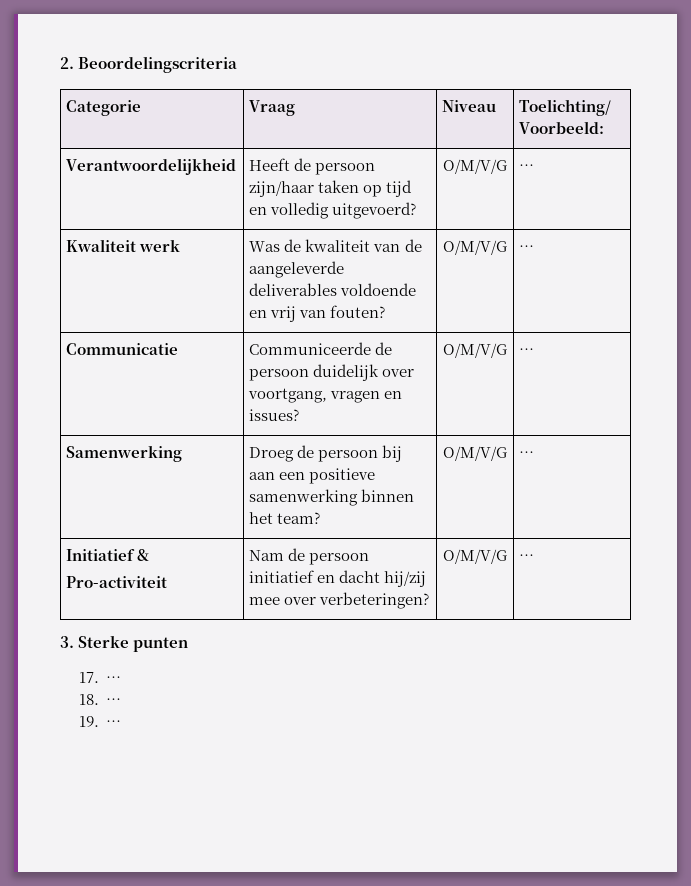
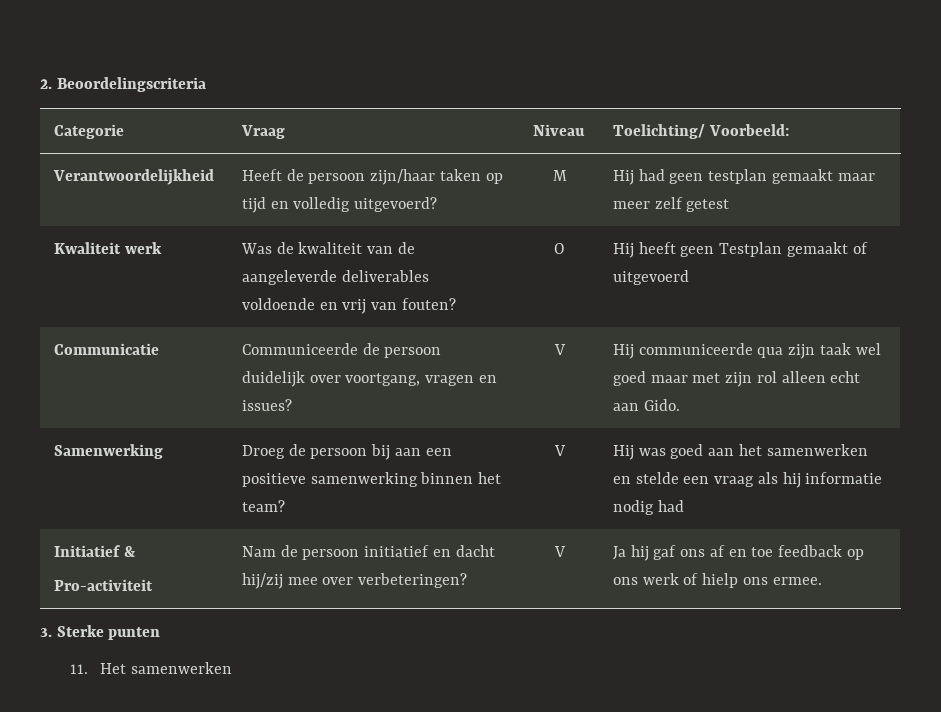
[442,159,507,174] [519,164,535,171] O/M/V/G | … -> [552,170,567,181] [612,169,875,185] [612,197,730,212] M | Hij had geen testplan gemaakt maar meer zelf getest
[442,240,507,255] [519,245,535,252] O/M/V/G | … -> [554,243,565,254] [612,242,868,258] [612,270,689,285] O | Hij heeft geen Testplan gemaakt of uitgevoerd
[442,343,507,358] [519,348,535,355] O/M/V/G | … -> [553,344,566,355] [612,343,881,359] [612,371,861,387] [612,399,680,411] V | Hij communiceerde qua zijn taak wel goed maar met zijn rol alleen echt aan Gido.
[442,446,507,461] [519,451,535,458] O/M/V/G | … -> [553,445,566,456] [612,444,868,460] [612,472,883,488] [612,500,684,515] V | Hij was goed aan het samenwerken en stelde een vraag als hij informatie nodig had
[442,549,507,564] [519,554,535,561] [60,635,189,652] [78,672,122,683] [78,694,122,705] [78,716,122,727] O/M/V/G | … // 3. Sterke punten // 17. … // 18. … // 19. … -> [553,546,566,557] [612,545,864,561] [612,573,822,588] [40,625,161,640] [70,662,232,674] V | Ja hij gaf ons af en toe feedback op ons werk of hielp ons ermee. // 3. Sterke punten // 11. Het samenwerken

